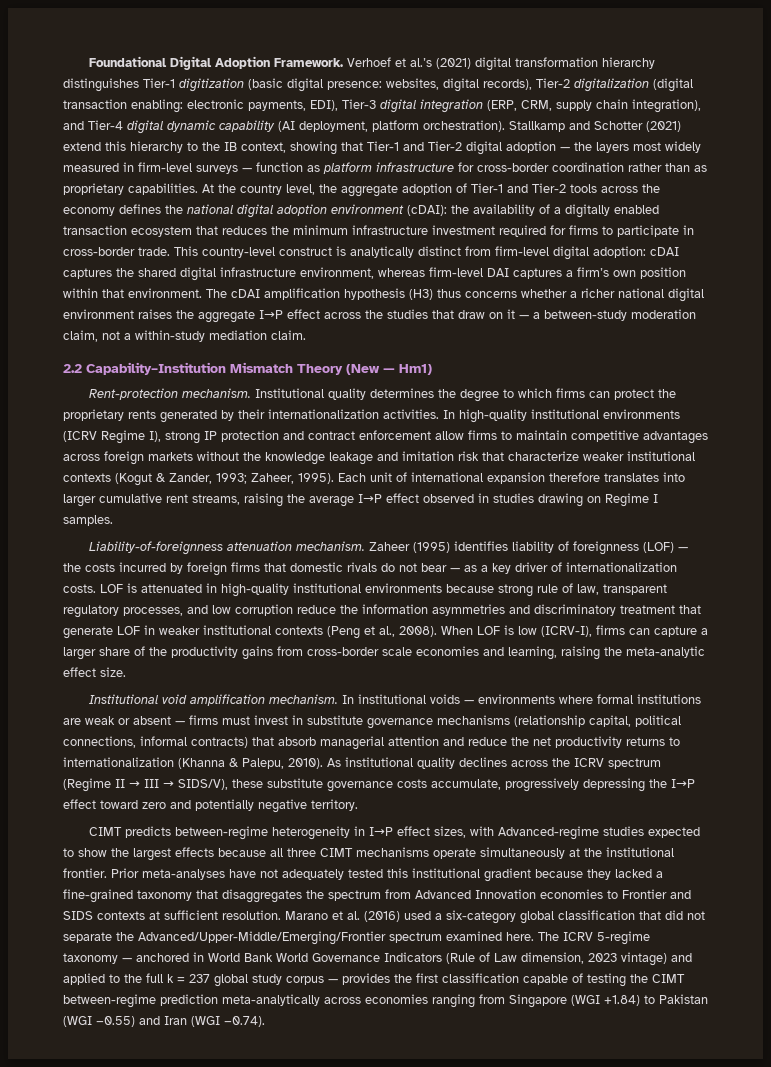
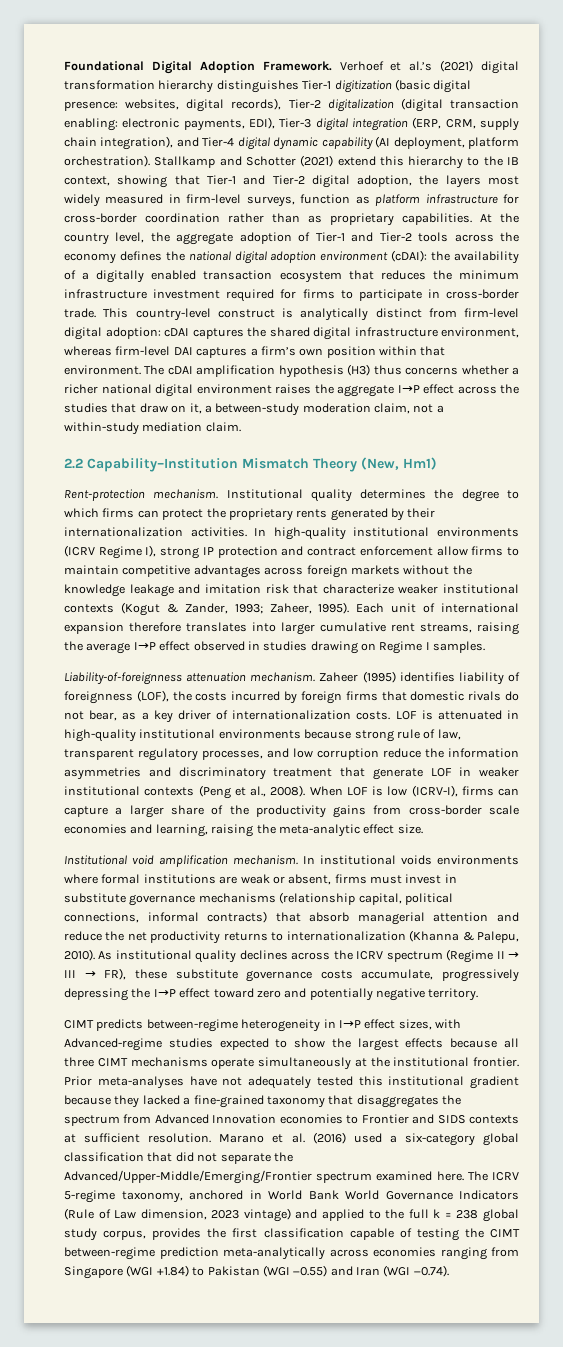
[506,141,570,153] adoption — -> [357,175,413,187] adoption,
[196,165,252,174] surveys — -> [246,196,295,207] surveys,
[507,309,529,319] it — -> [189,403,202,414] it,
[346,364,395,375] (New — -> [361,457,399,470] (New,
[642,542,688,553] (LOF) — -> [136,690,169,702] (LOF),
[421,563,460,572] bear — -> [89,710,118,721] bear,
[463,700,474,704] — -> (432, 860) none
[133,716,185,725] absent — -> [288,874,332,885] absent,
[178,779,228,790] SIDS/V), -> [104,968,127,980] FR),
[63,953,132,964] taxonomy — -> [121,1191,183,1203] taxonomy,
[189,974,210,983] 237 -> [456,1210,479,1219] 238
[286,976,338,985] corpus — -> [103,1230,147,1240] corpus,

